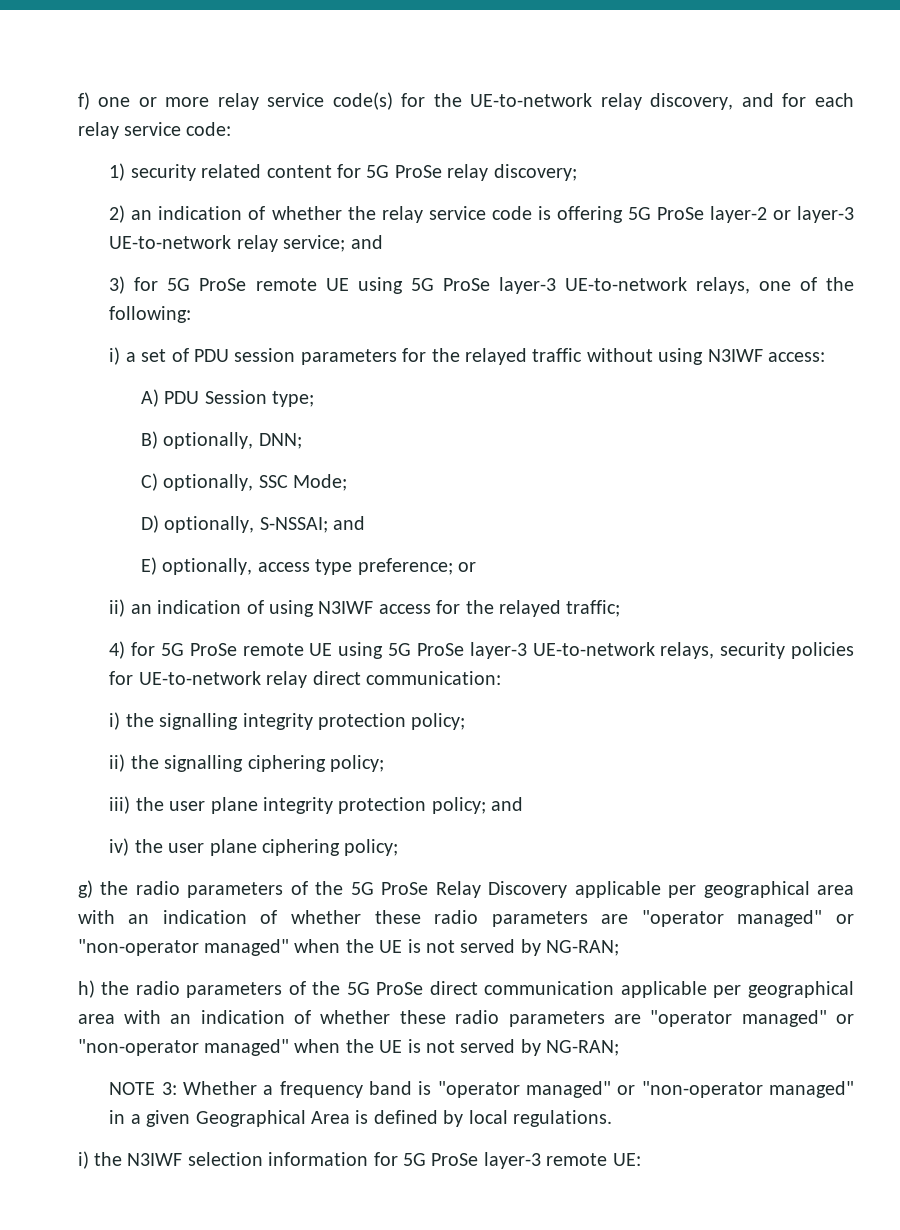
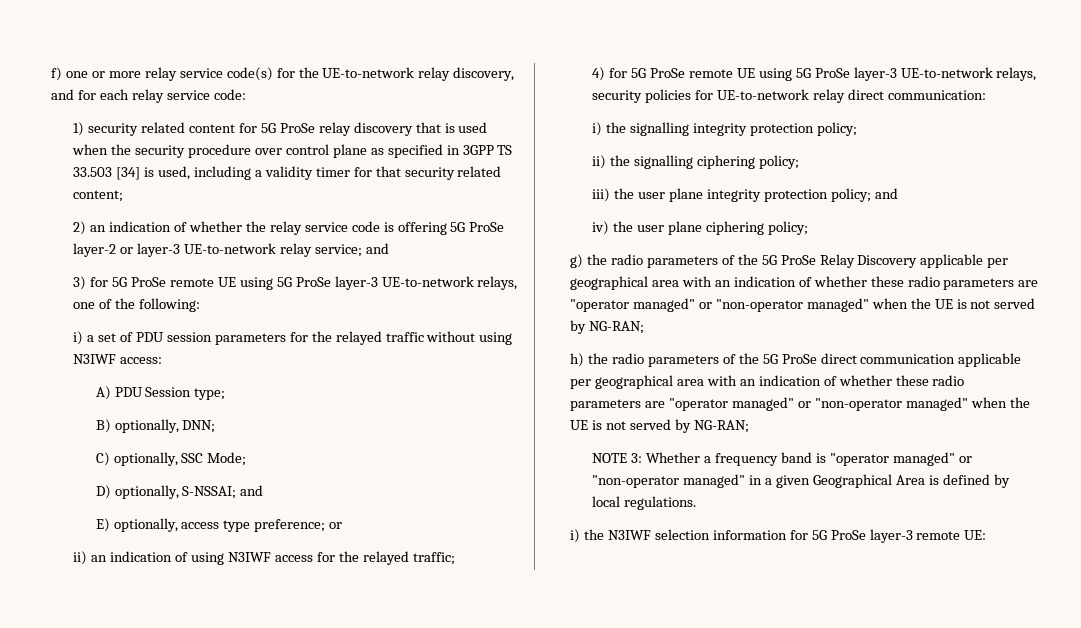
[493,164,577,181] discovery; -> [353,122,488,136] [72,144,513,158] [73,166,502,180] [73,190,124,202] discovery that is used when the security procedure over control plane as specified in 3GPP TS 33.503 [34] is used, including a validity timer for that security related content;

